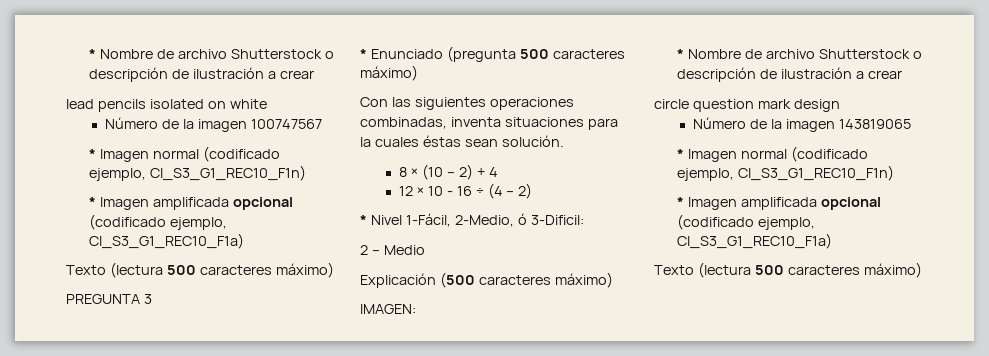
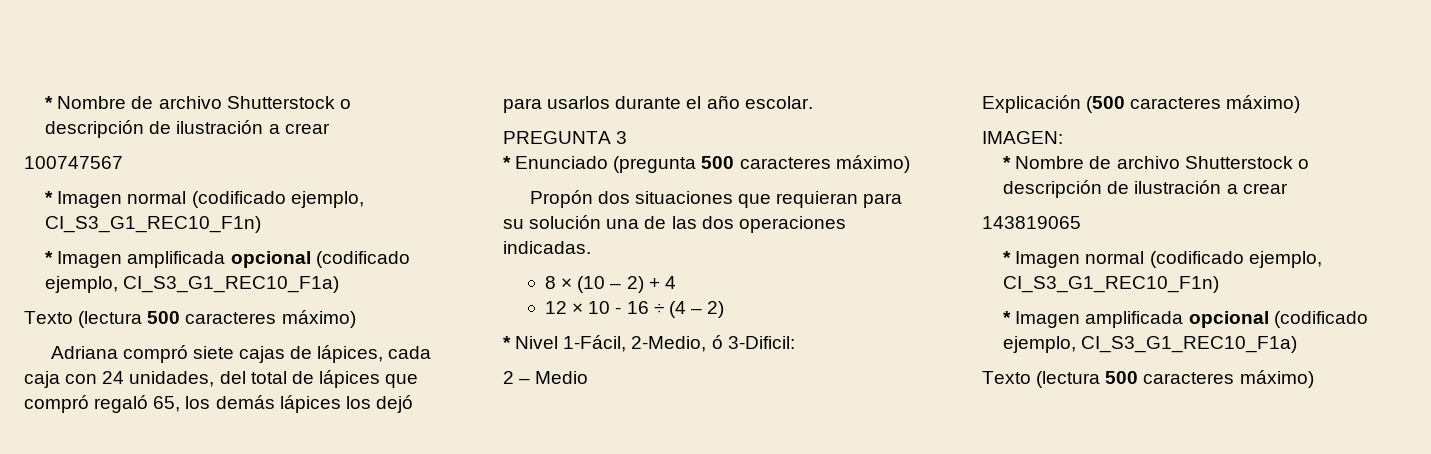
[66,99,267,112] [105,117,247,132] lead pencils isolated on white // Número de la imagen -> (330, 128) none
(334, 270) none -> [50,345,432,363] [24,370,419,388] [24,395,413,413] [503,95,813,113] // Adriana compró siete cajas de lápices, cada caja con 24 unidades, del total de lápices que compró regaló 65, los demás lápices los dejó para usarlos durante el año escolar.
[360,97,574,110] [360,117,618,130] [360,135,564,147] Con las siguientes operaciones combinadas, inventa situaciones para la cuales éstas sean solución. -> [529,190,903,208] [503,215,846,233] [503,241,591,254] Propón dos situaciones que requieran para su solución una de las dos operaciones indicadas.
[654,99,840,112] [693,117,835,132] circle question mark design // Número de la imagen -> (1288, 188) none

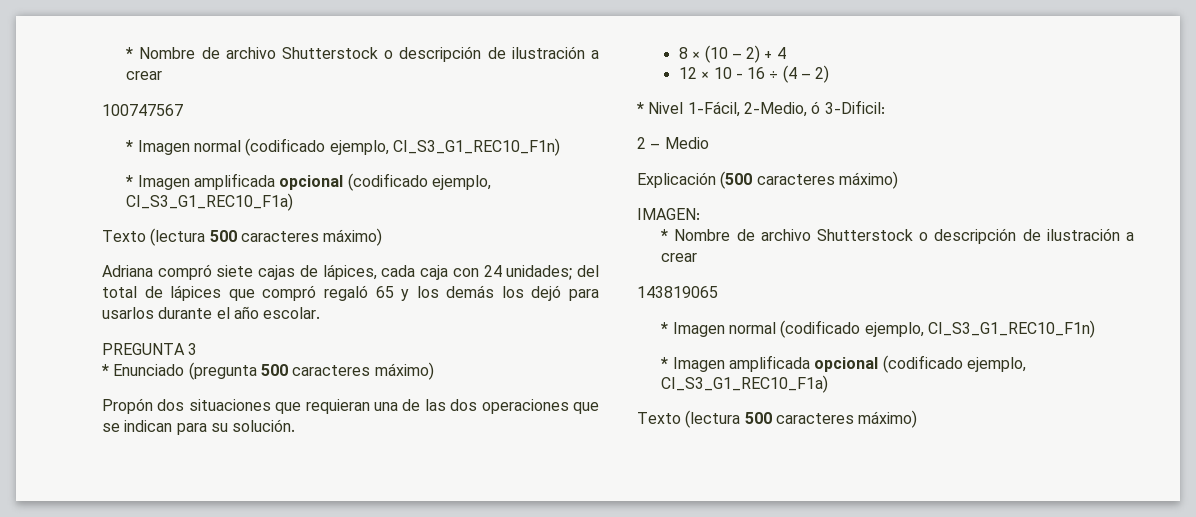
[129,371,215,387] unidades, -> [506,265,573,280] unidades;
[153,396,181,412] 65, -> [375,286,410,301] 65 y
[279,395,341,413] lápices -> (495, 291) none
[863,193,903,208] [503,215,602,229] para su solución -> (370, 406) none
[503,241,591,254] indicadas. -> [572,402,599,414] [102,419,296,435] que se indican para su solución.

